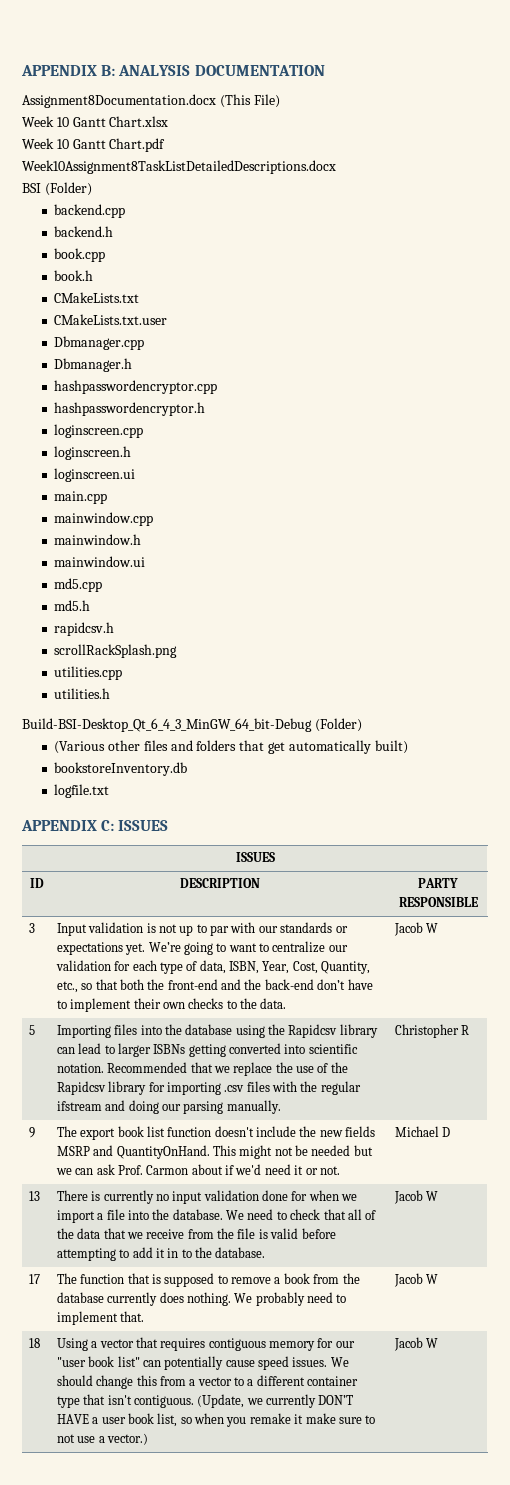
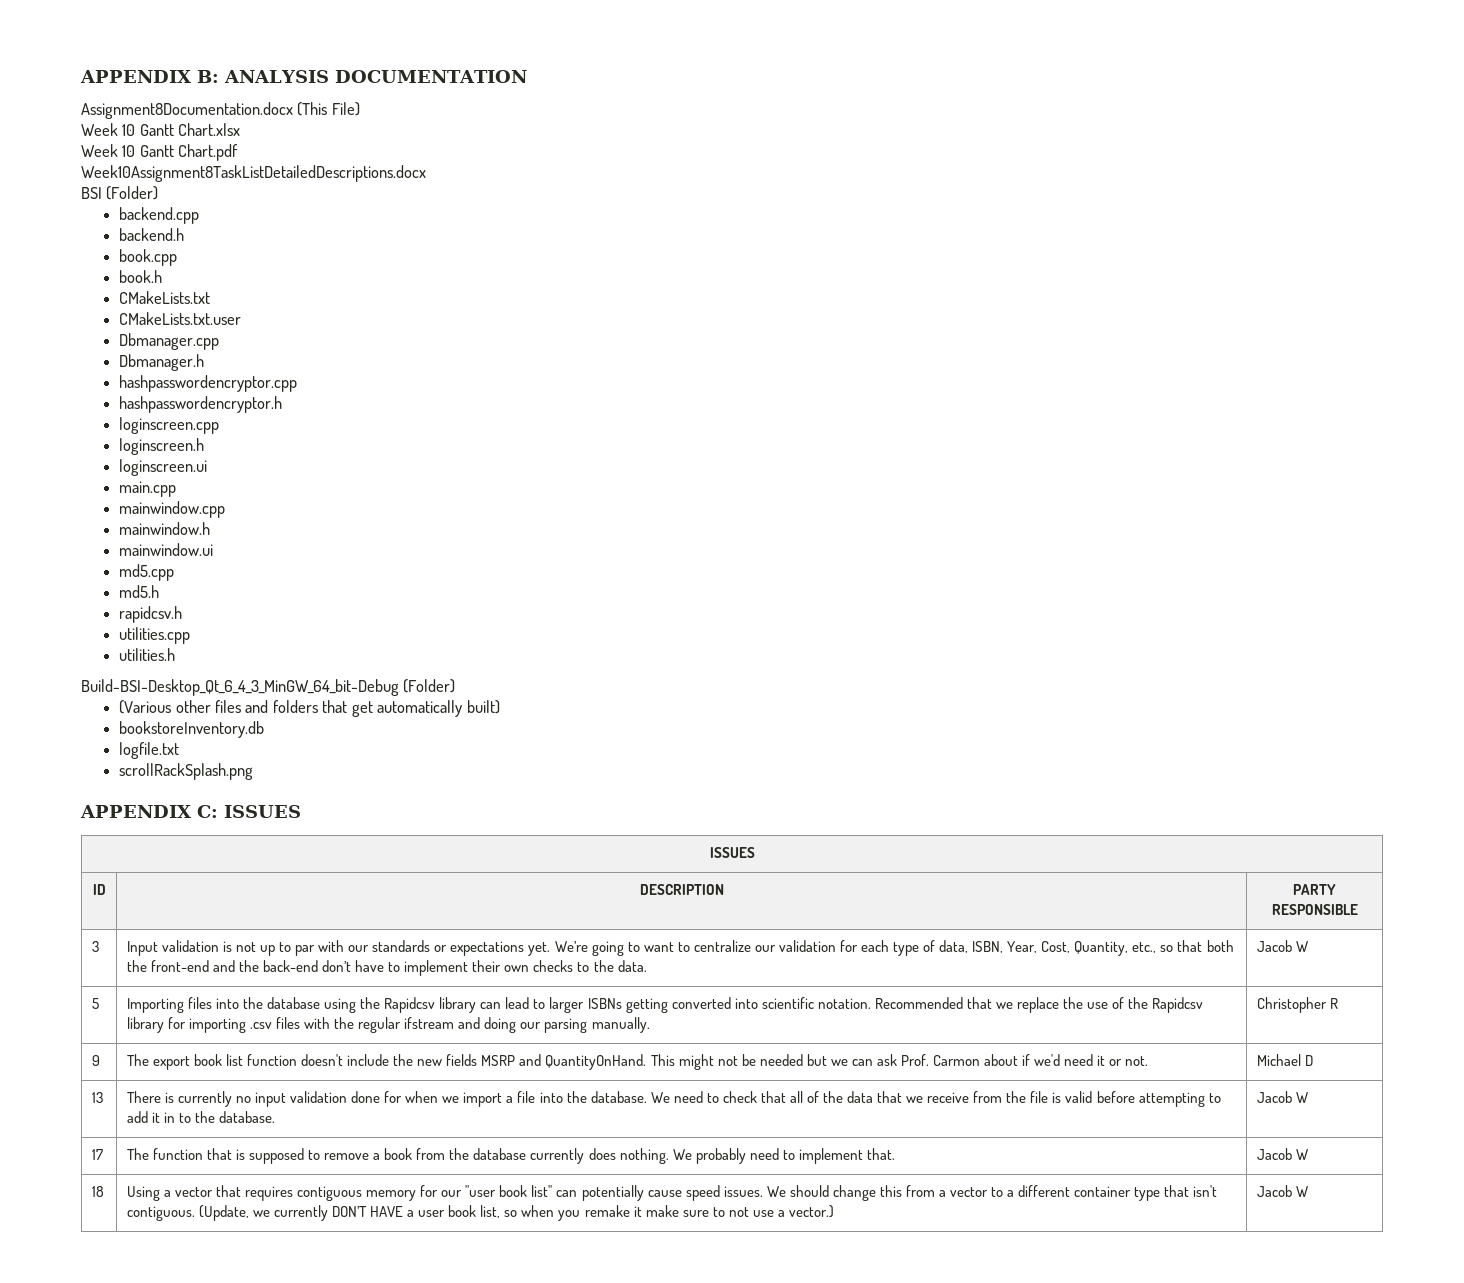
[54,644,178,658] // scrollRackSplash.png -> (183, 614) none
(110, 791) none -> [119,763,254,780] // scrollRackSplash.png

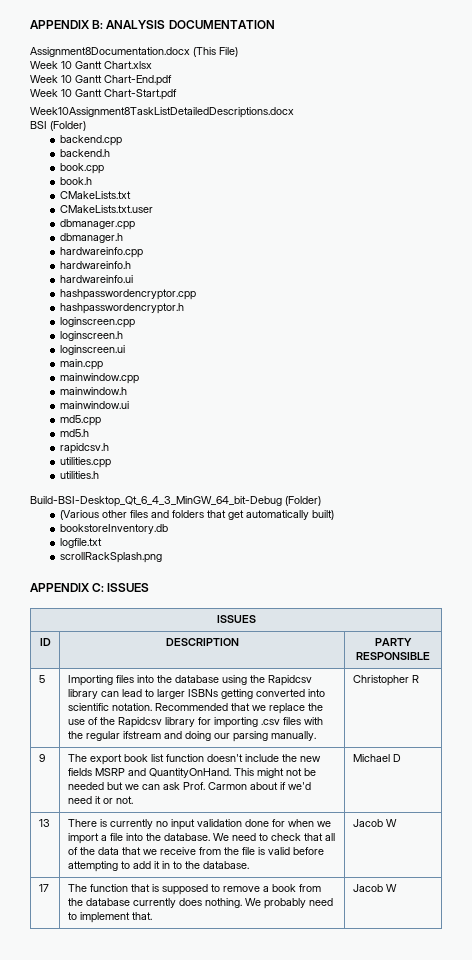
[178,144,239,161] Chart.pdf -> [104,75,172,86] [30,89,177,100] Chart-End.pdf // Week 10 Gantt Chart-Start.pdf
[119,333,220,350] [119,354,205,371] Dbmanager.cpp // Dbmanager.h -> [60,219,136,230] [60,233,124,243] [60,247,144,258] [60,261,132,269] [60,275,134,283] dbmanager.cpp // dbmanager.h // hardwareinfo.cpp // hardwareinfo.h // hardwareinfo.ui
[91,941,99,952] [126,940,1234,956] [126,960,647,976] [1256,940,1308,952] // 3 | Input validation is not up to par with our standards or expectations yet. We’re going to want to centralize our validation for each type of data, ISBN, Year, Cost, Quantity, etc., so that both the front-end and the back-end don’t have to implement their own checks to the data. | Jacob W -> (430, 656) none
[91,1186,104,1197] [126,1185,1218,1201] [126,1205,834,1221] [1256,1185,1308,1197] // 18 | Using a vector that requires contiguous memory for our "user book list" can potentially cause speed issues. We should change this from a vector to a different container type that isn't contiguous. (Update, we currently DON’T HAVE a user book list, so when you remake it make sure to not use a vector.) | Jacob W -> (397, 888) none

